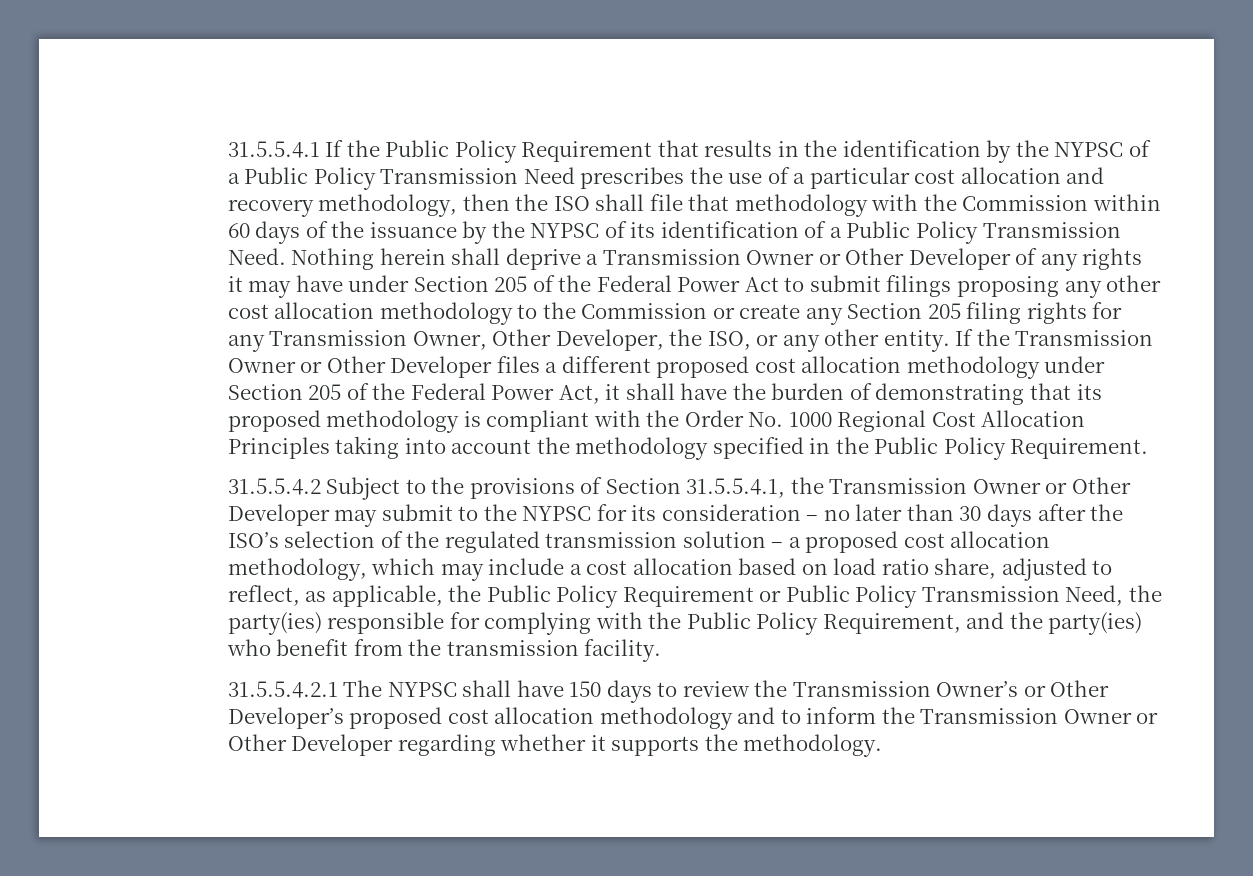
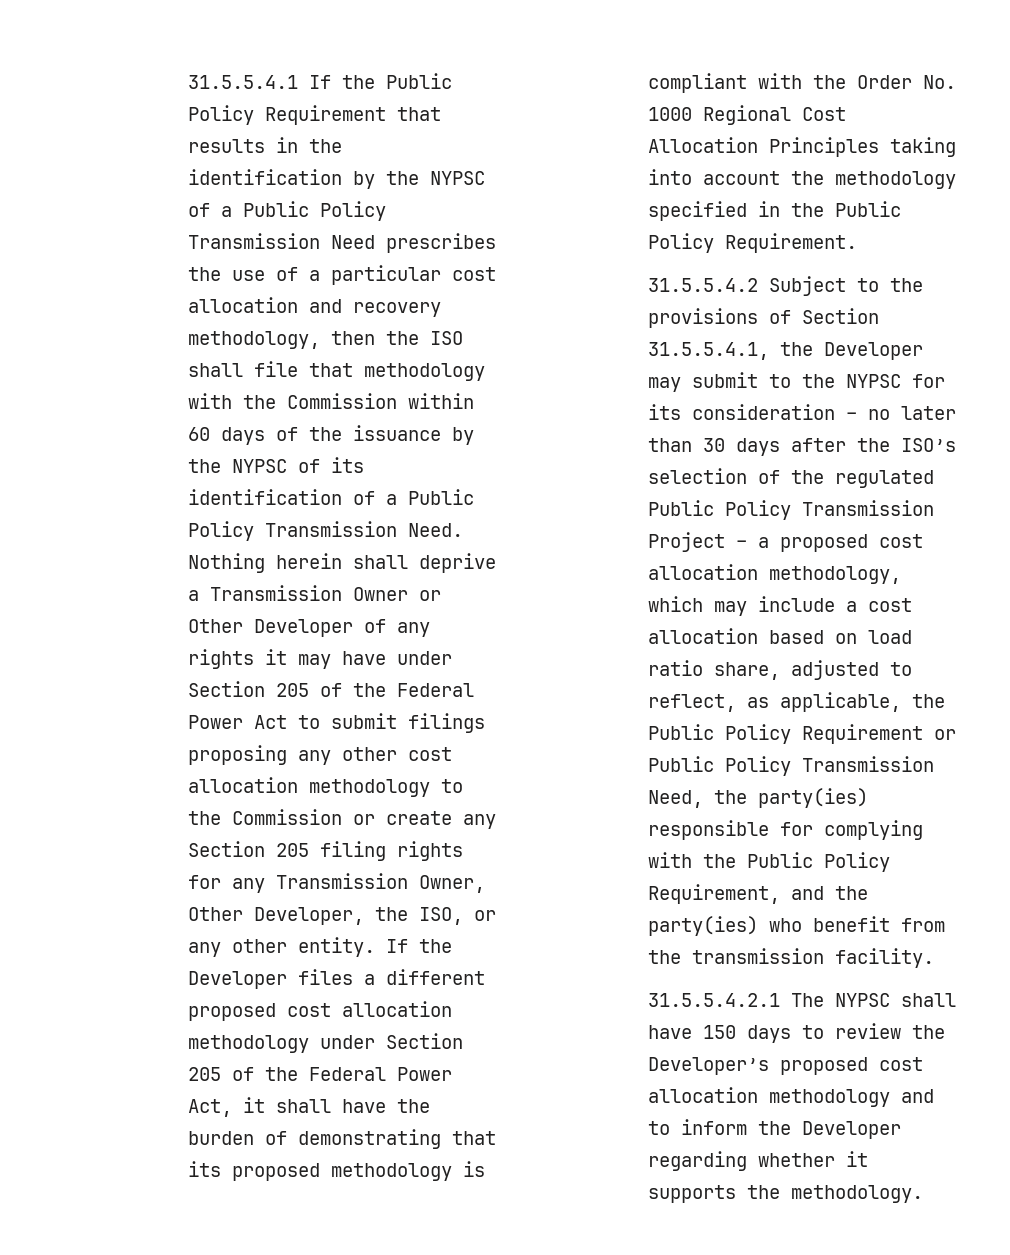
[1015,330,1154,346] [227,356,386,373] Transmission Owner or Other -> (452, 946) none
[829,477,1131,494] Transmission Owner or Other -> (813, 349) none
[545,531,766,548] transmission solution -> [647,500,934,520] [647,532,725,552] Public Policy Transmission Project
[792,680,1110,697] Transmission Owner’s or Other -> (945, 1032) none
[920,708,1159,724] [227,734,287,751] Transmission Owner or Other -> (791, 1128) none

